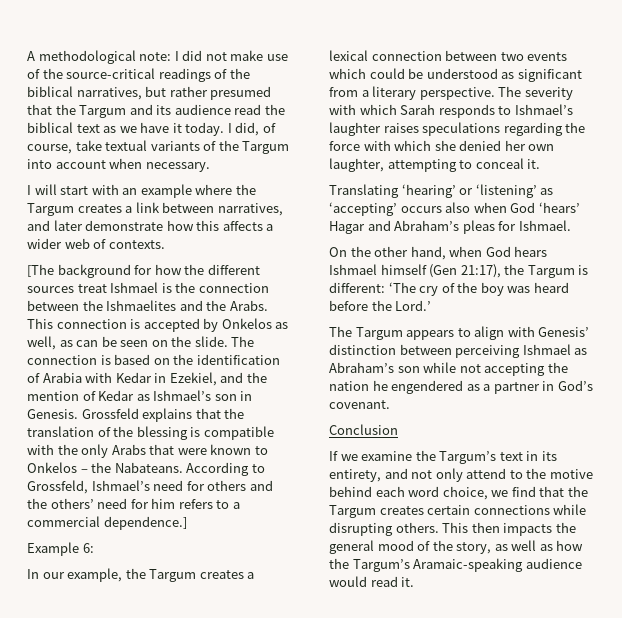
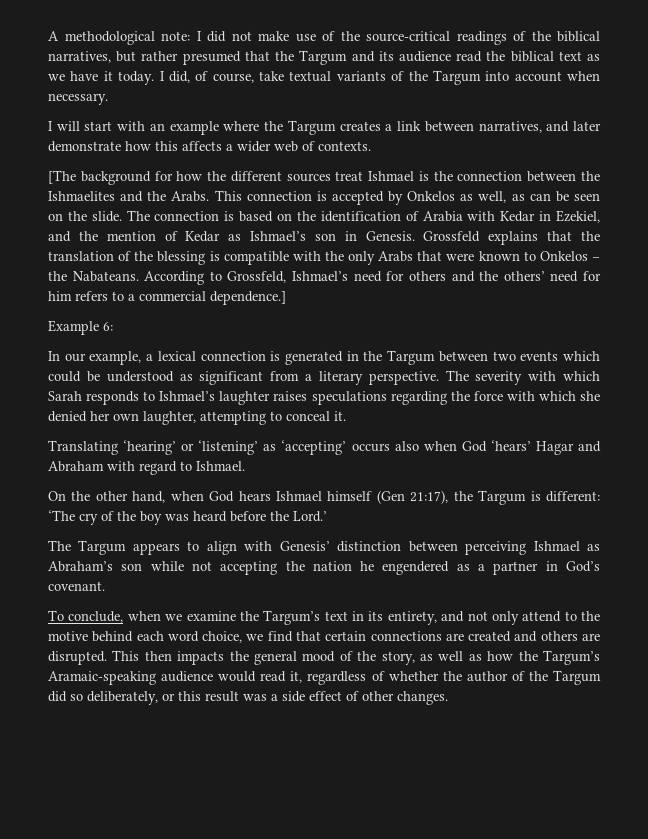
[125,568,255,582] [329,50,442,61] the Targum creates a lexical connection -> [146,350,436,365] a lexical connection is generated in the Targum
[394,220,517,234] Abraham’s pleas for -> [48,461,192,475] Abraham with regard to
[329,424,398,435] [329,451,338,461] Conclusion // If -> [48,610,161,623] To conclude, when
[567,486,588,497] [329,504,587,518] [329,522,439,536] the Targum creates certain connections while disrupting others. -> [325,631,600,642] [48,651,107,665] certain connections are created and others are disrupted.
[401,577,415,587] it. -> [290,670,601,685] [48,691,448,705] it, regardless of whether the author of the Targum did so deliberately, or this result was a side effect of other changes.

